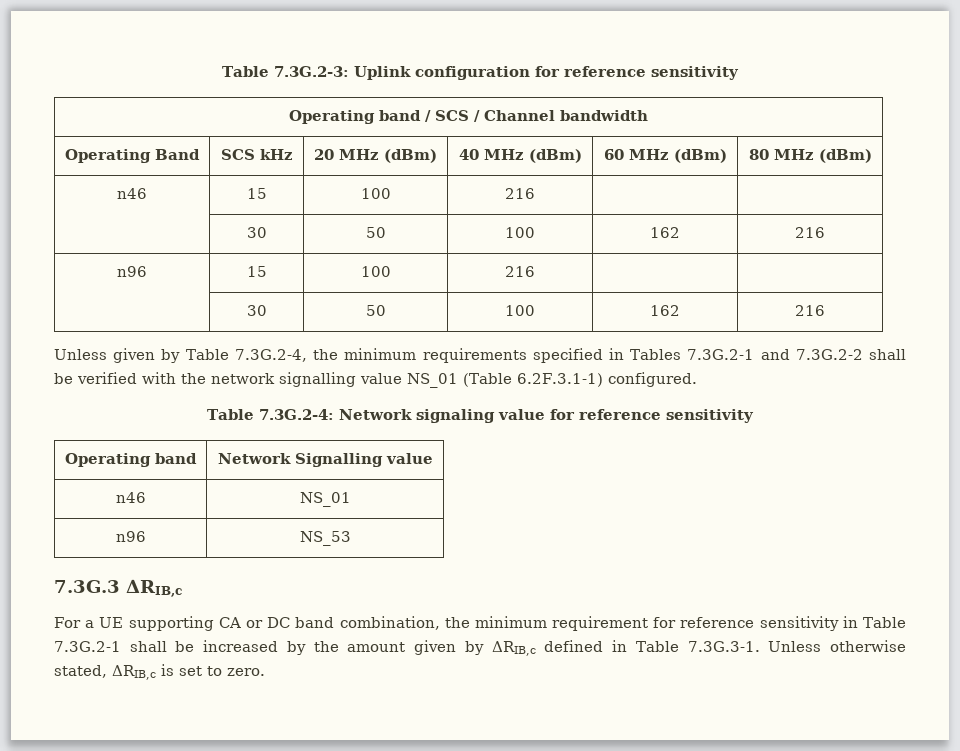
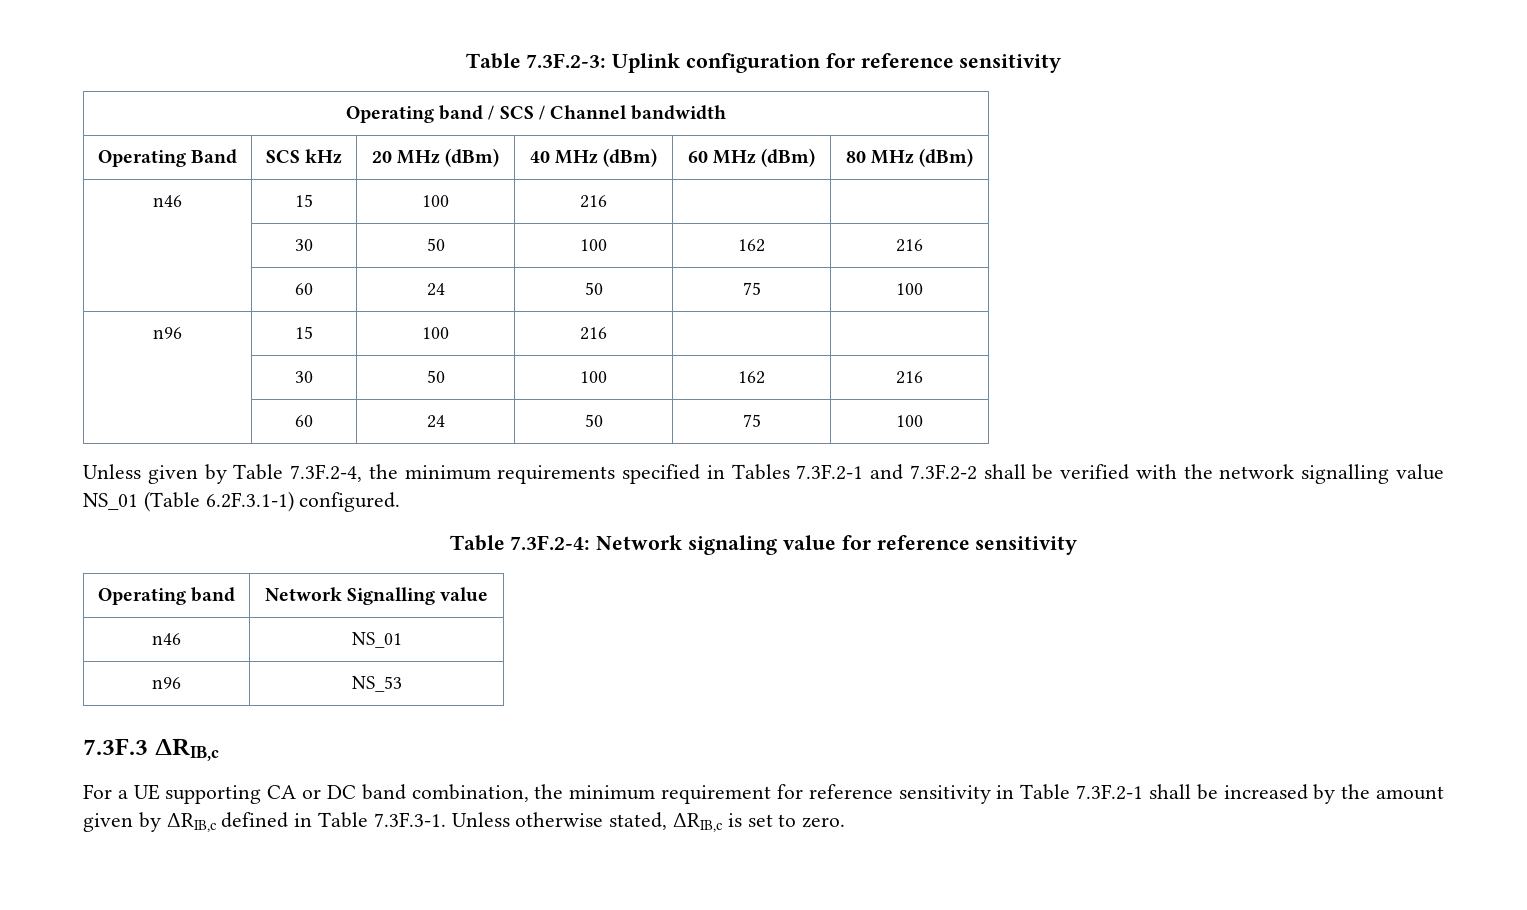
[222,66,349,77] Table 7.3G.2-3: -> [465,53,607,69] Table 7.3F.2-3:
(825, 232) none -> [295,283,313,295] [426,283,445,296] [584,282,603,295] [742,282,761,295] [896,283,923,295] // | 60 | 24 | 50 | 75 | 100
(825, 310) none -> [295,415,313,427] [426,415,445,428] [584,414,603,427] [742,414,761,427] [896,415,923,427] // | 60 | 24 | 50 | 75 | 100
[234,349,307,362] 7.3G.2-4, -> [290,464,363,482] 7.3F.2-4,
[687,349,863,360] 7.3G.2-1 and 7.3G.2-2 -> [796,464,977,480] 7.3F.2-1 and 7.3F.2-2
[258,409,334,420] 7.3G.2-4: -> [510,535,591,550] 7.3F.2-4:
[54,580,120,593] 7.3G.3 -> [83,738,148,755] 7.3F.3
[54,641,121,652] 7.3G.2-1 -> [1076,784,1144,800] 7.3F.2-1
[687,641,760,652] 7.3G.3-1. -> [373,812,446,827] 7.3F.3-1.

